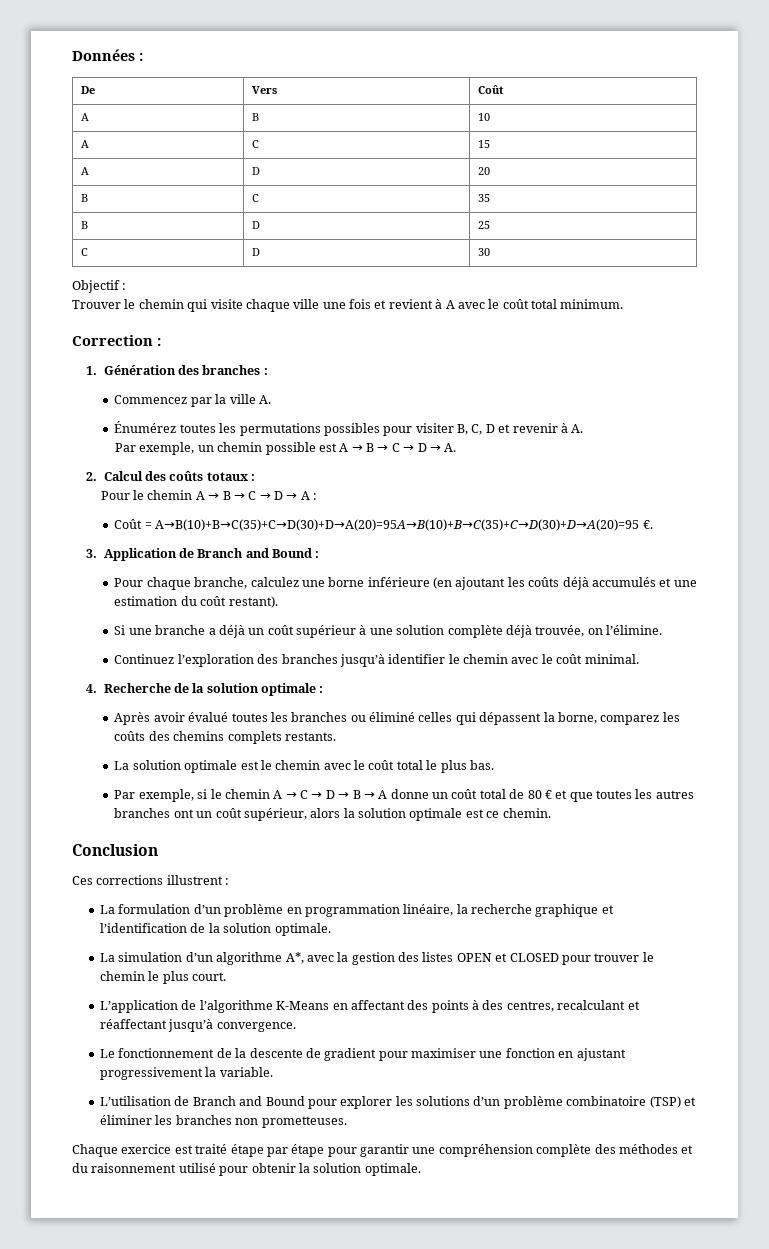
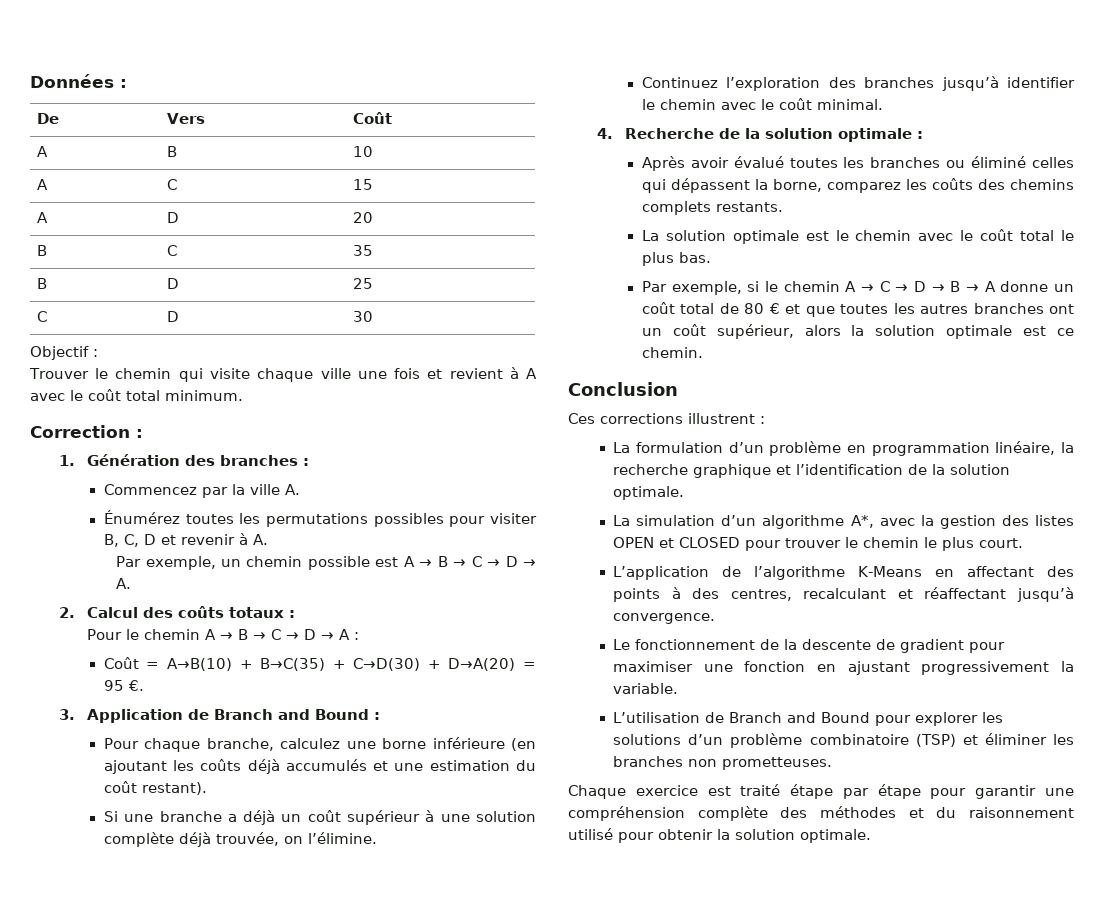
[155,519,640,531] A→B(10)+B→C(35)+C→D(30)+D→A(20)=95A→B(10)+B→C(35)+C→D(30)+D→A(20)=95 -> [167,658,536,671] [103,680,124,691] A→B(10) + B→C(35) + C→D(30) + D→A(20) = 95

